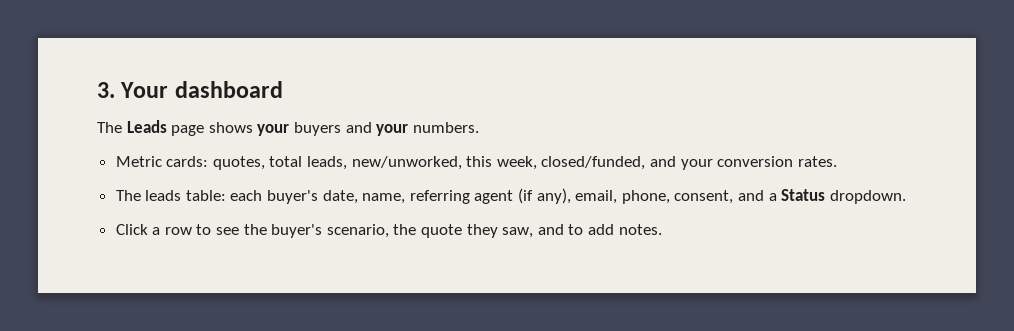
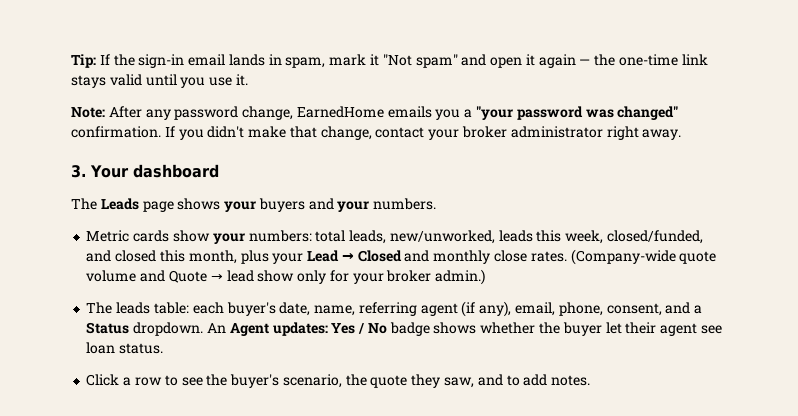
(97, 90) none -> [71,54,708,68] [71,74,248,88] [71,106,679,120] [71,126,682,140] Tip: If the sign-in email lands in spam, mark it "Not spam" and open it again — the one-time link stays valid until you use it. // Note: After any password change, EarnedHome emails you a "your password was changed" confirmation. If you didn't make that change, contact your broker administrator right away. //
[166,156,265,170] cards: quotes, -> [133,230,312,244] cards show your numbers:
(462, 163) none -> [498,230,533,242] leads
[680,156,837,170] your conversion rates. -> [115,249,717,265] [86,269,486,285] closed this month, plus your Lead → Closed and monthly close rates. (Company-wide quote volume and Quote → lead show only for your broker admin.)
(906, 197) none -> [206,322,722,336] [86,342,164,354] An Agent updates: Yes / No badge shows whether the buyer let their agent see loan status.

